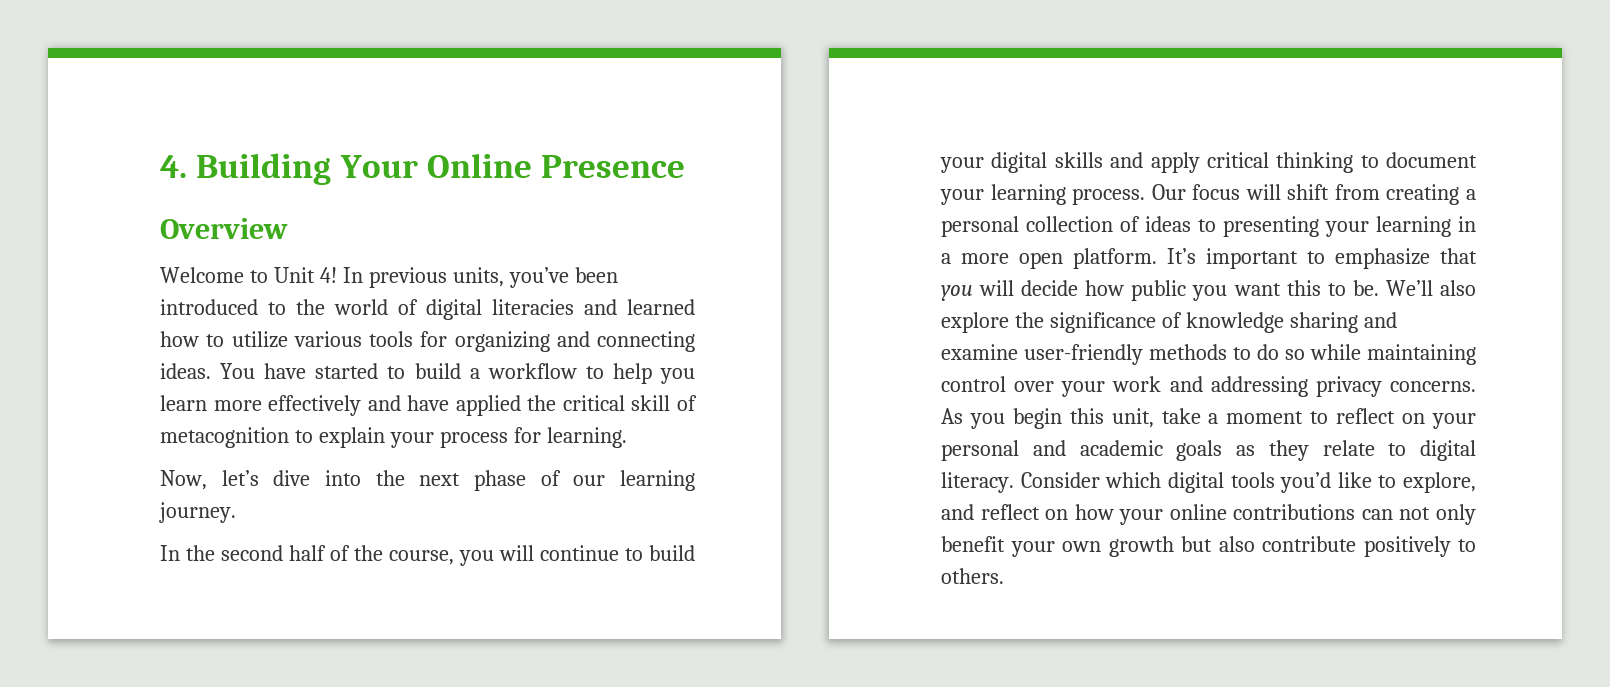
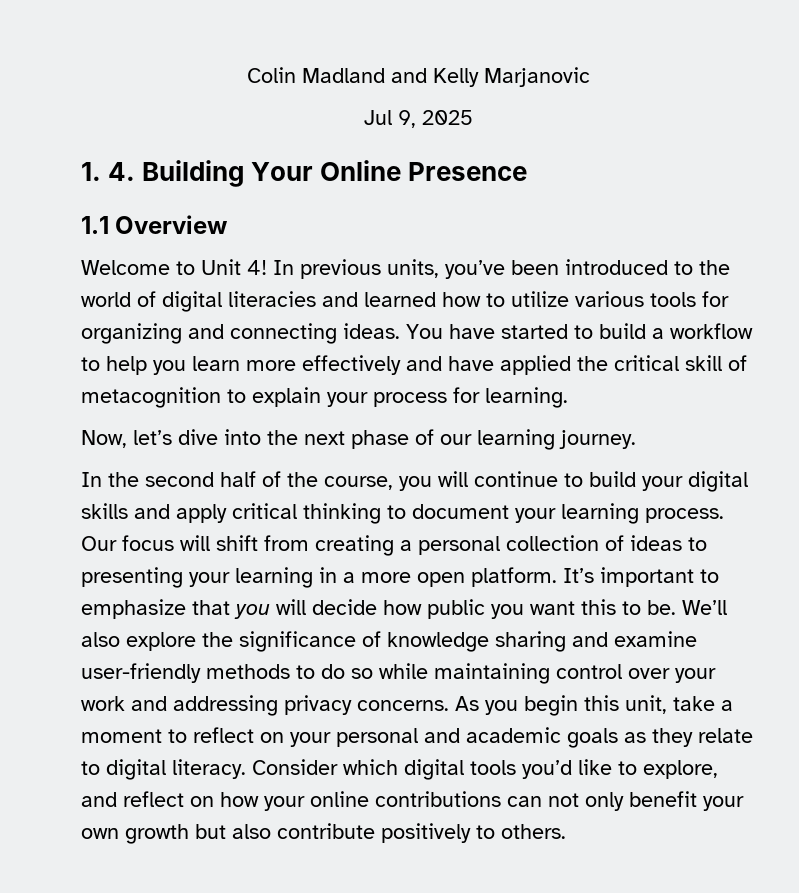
(160, 166) none -> [246,67,590,87] [363,110,473,128] [81,162,101,181] Colin Madland and Kelly Marjanovic // Jul 9, 2025 // 1.
(686, 166) none -> [81,216,109,234] 1.1

